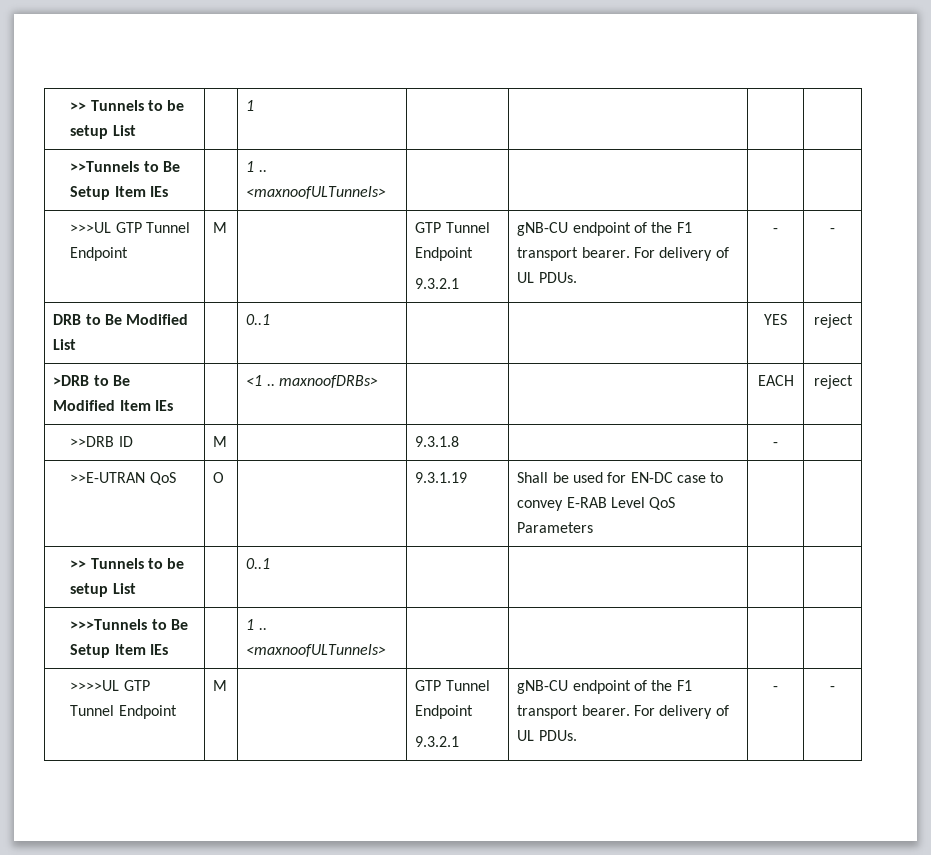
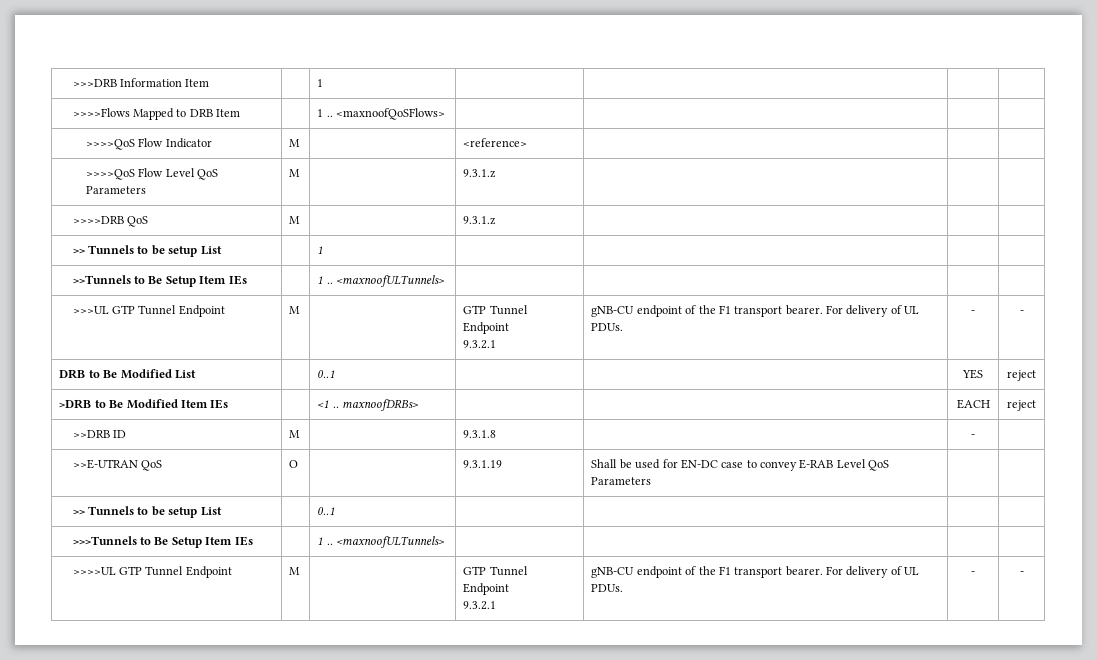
(70, 106) none -> [72,78,210,87] [317,79,324,87] [72,108,241,120] [317,108,446,120] [85,138,212,150] [289,139,301,147] [463,138,528,147] [85,168,219,180] [85,186,146,194] [289,169,301,177] [463,169,497,178] [72,216,149,227] [289,216,301,224] [463,216,497,225] >>>DRB Information Item | | 1 | | | | // >>>>Flows Mapped to DRB Item | | 1 .. <maxnoofQoSFlows> | | | | // >>>>QoS Flow Indicator | M | | <reference> | | | // >>>>QoS Flow Level QoS Parameters | M | | 9.3.1.z | | | // >>>>DRB QoS | M | | 9.3.1.z | | | //

